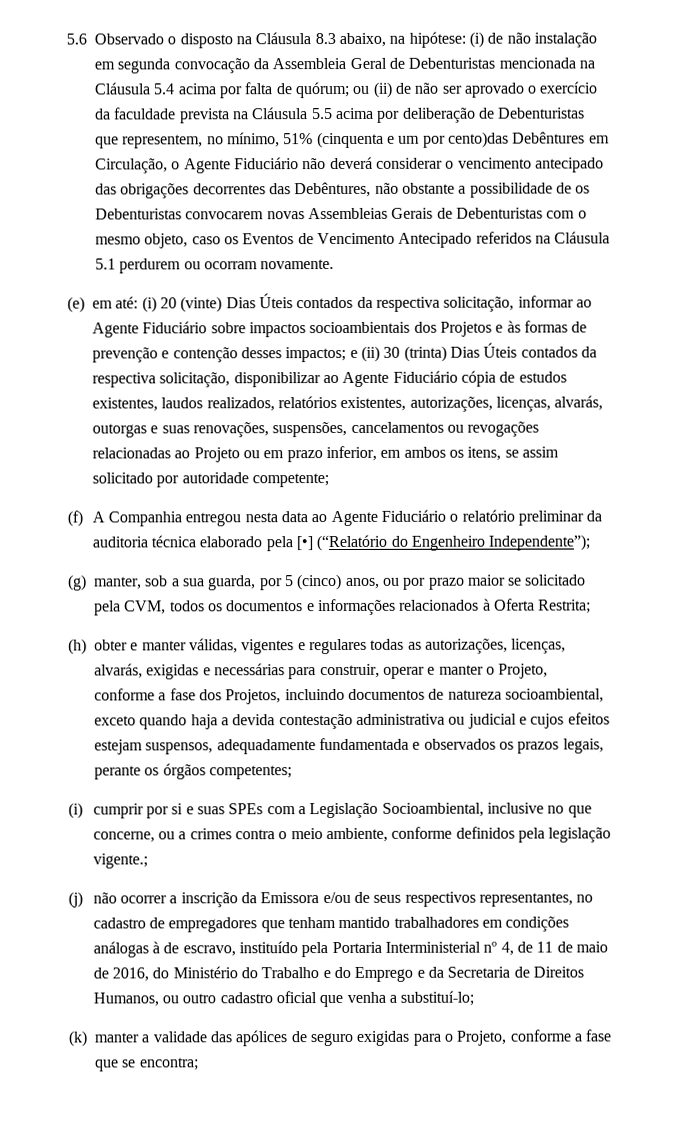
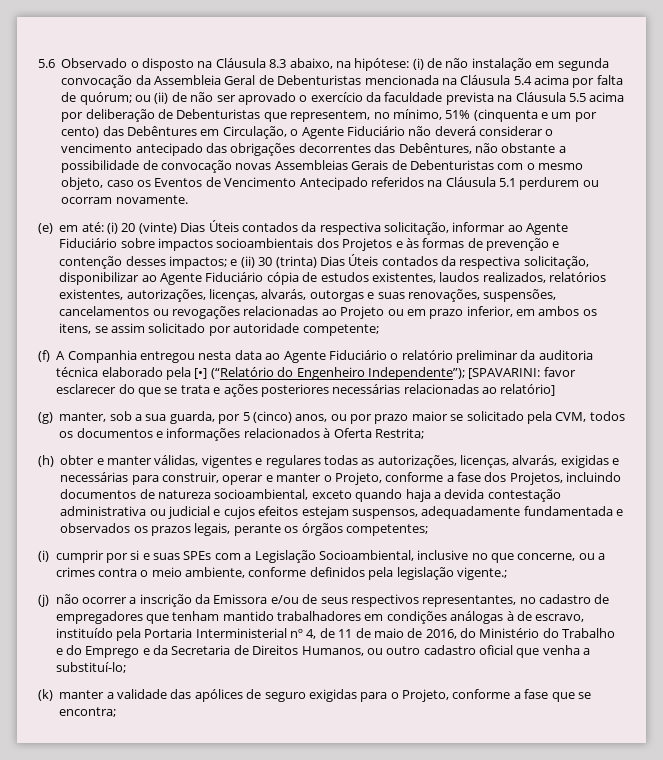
[447,131,509,148] cento)das -> [61,126,124,138] cento) das
[575,185,591,194] [95,208,265,220] os Debenturistas convocarem -> [161,160,232,173] convocação
(591, 542) none -> [468,367,576,379] [56,384,556,397] [SPAVARINI: favor esclarecer do que se trata e ações posteriores necessárias relacionadas ao relatório]

